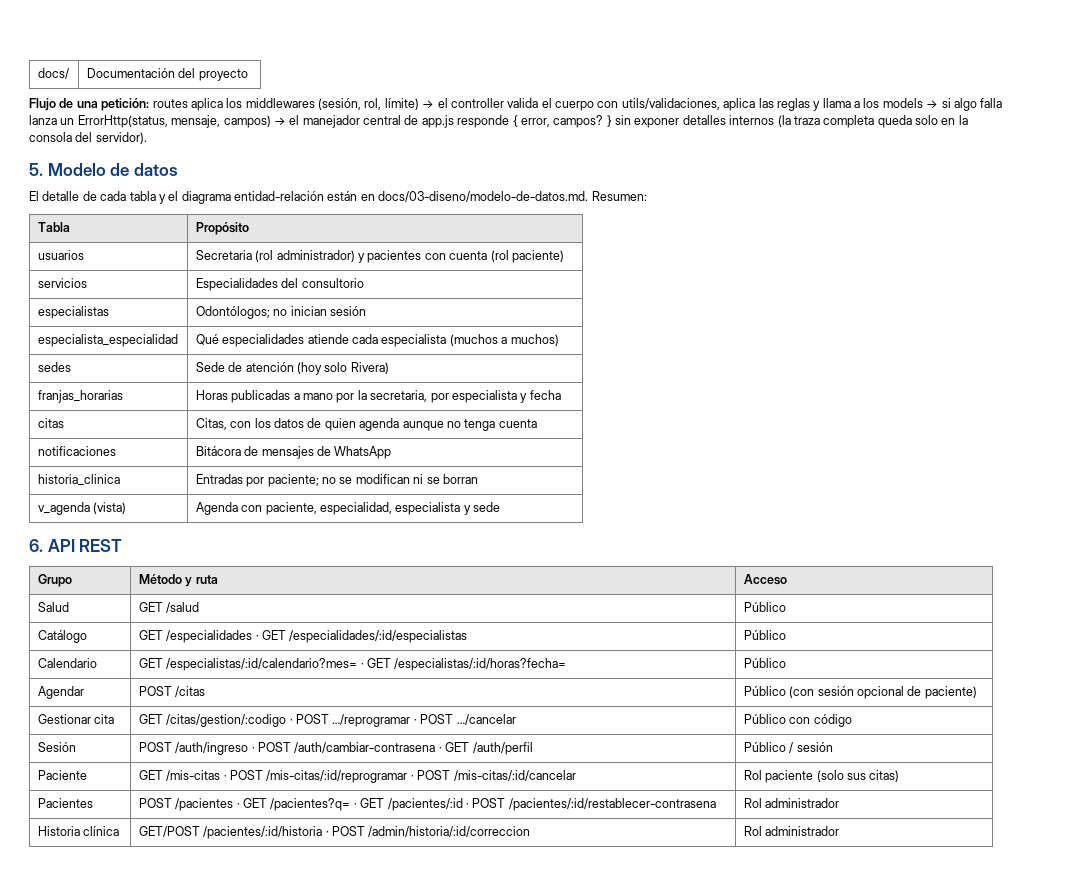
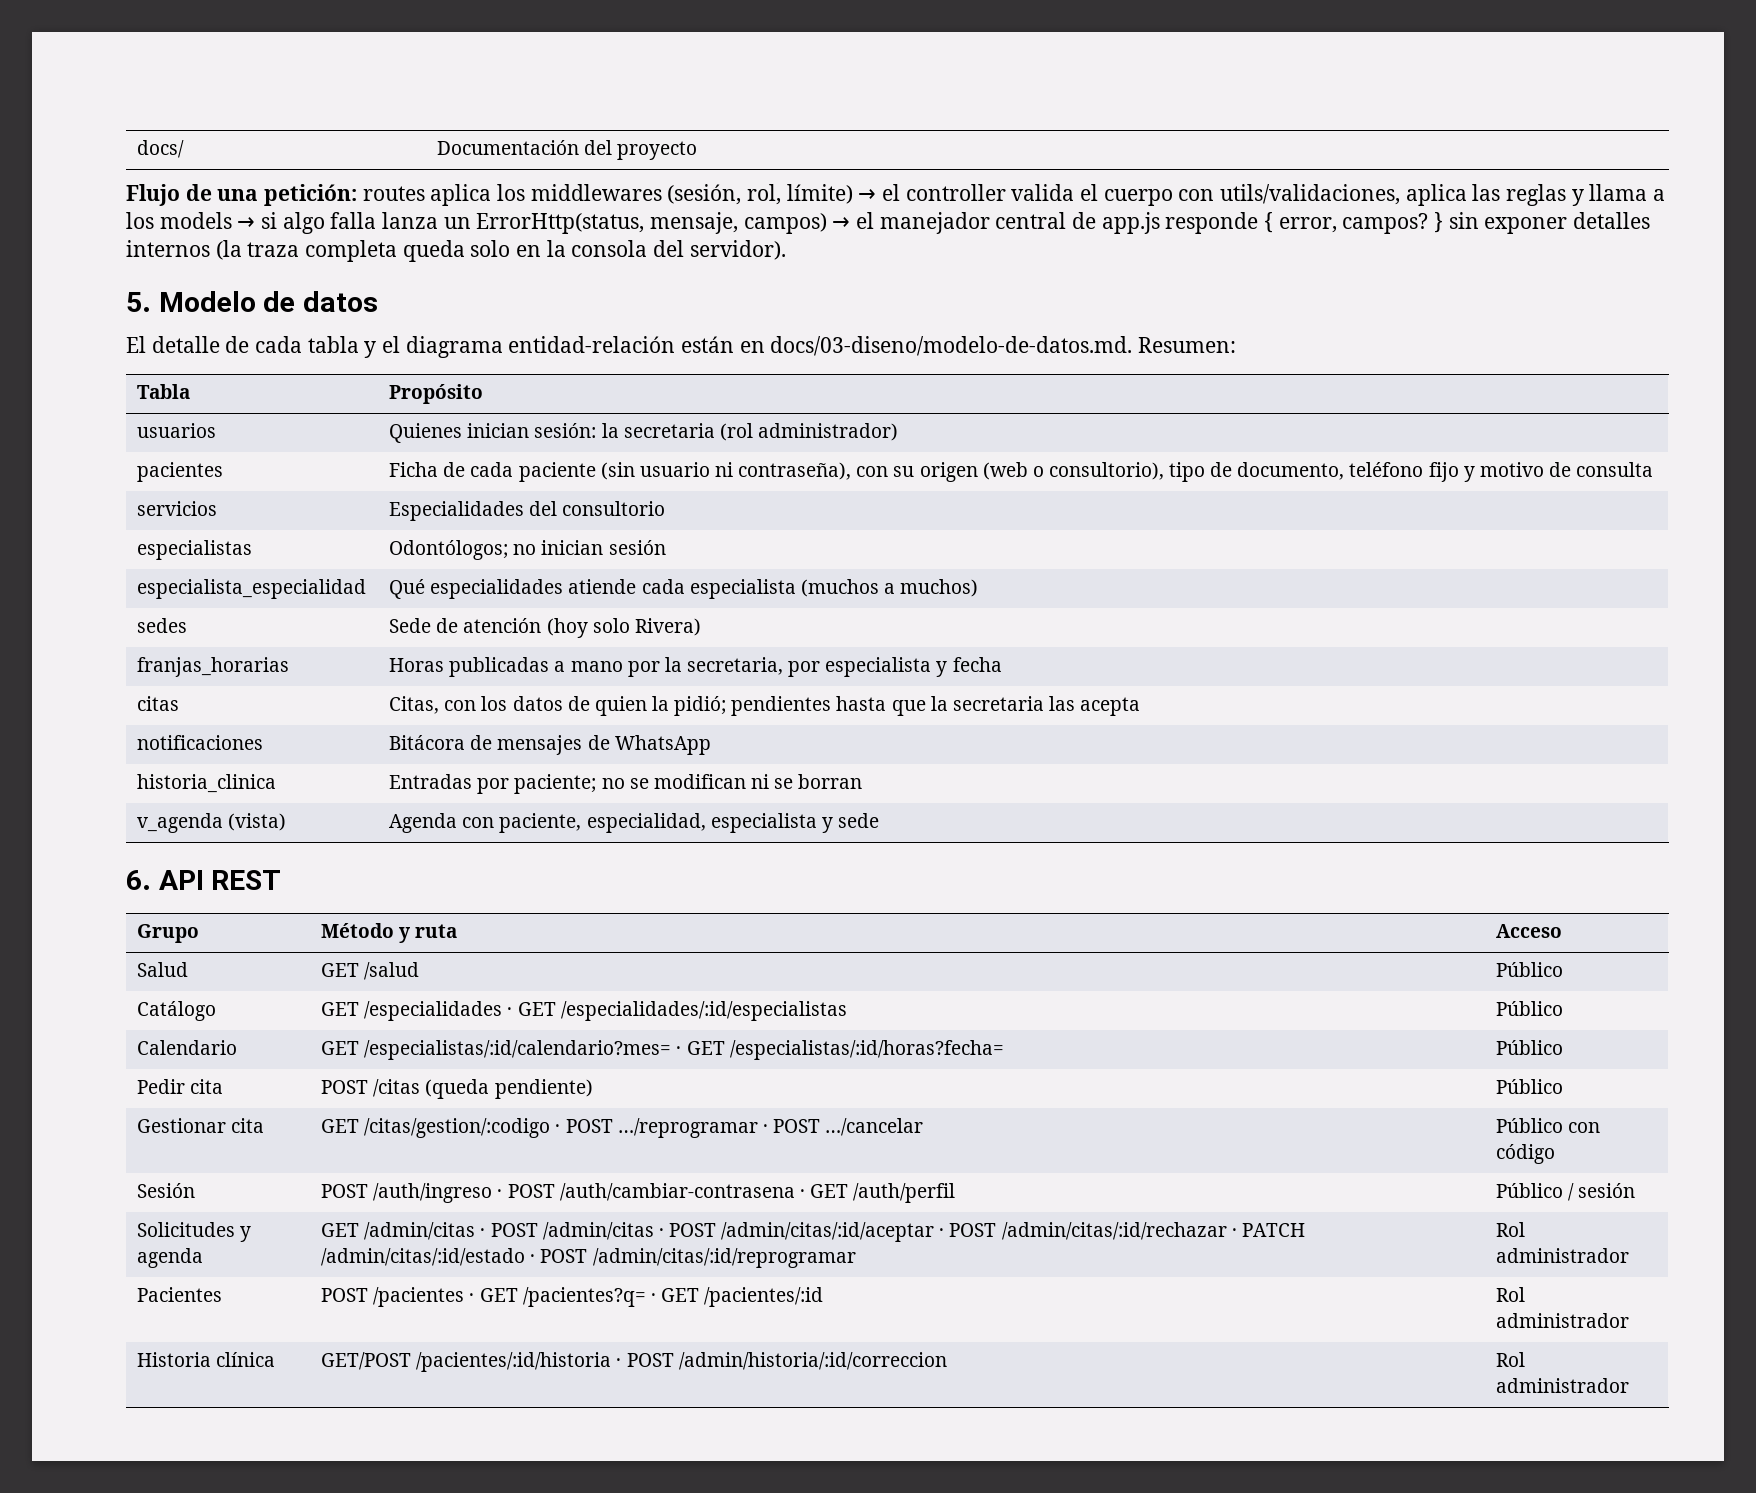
[195,250,564,263] Secretaria (rol administrador) y pacientes con cuenta (rol paciente) -> [389,423,898,443] [137,462,224,482] [389,462,1654,482] Quienes inician sesión: la secretaria (rol administrador) // pacientes | Ficha de cada paciente (sin usuario ni contraseña), con su origen (web o consultorio), tipo de documento, teléfono fijo y motivo de consulta
[359,418,537,431] agenda aunque no tenga cuenta -> [651,696,1141,716] la pidió; pendientes hasta que la secretaria las acepta
[37,686,84,699] Agendar -> [137,1079,224,1094] Pedir cita
[743,686,977,699] | Público (con sesión opcional de paciente) -> [425,1079,593,1099] [1496,1079,1564,1094] (queda pendiente) | Público
[37,770,87,780] [138,770,576,783] [743,770,900,783] Paciente | GET /mis-citas · POST /mis-citas/:id/reprogramar · POST /mis-citas/:id/cancelar | Rol paciente (solo sus citas) -> [137,1222,252,1242] [137,1248,204,1268] [321,1222,1305,1242] [321,1248,856,1268] [1496,1222,1526,1237] [1496,1248,1630,1263] Solicitudes y agenda | GET /admin/citas · POST /admin/citas · POST /admin/citas/:id/aceptar · POST /admin/citas/:id/rechazar · PATCH /admin/citas/:id/estado · POST /admin/citas/:id/reprogramar | Rol administrador
[465,798,716,811] · POST /pacientes/:id/restablecer-contrasena -> (824, 1297) none

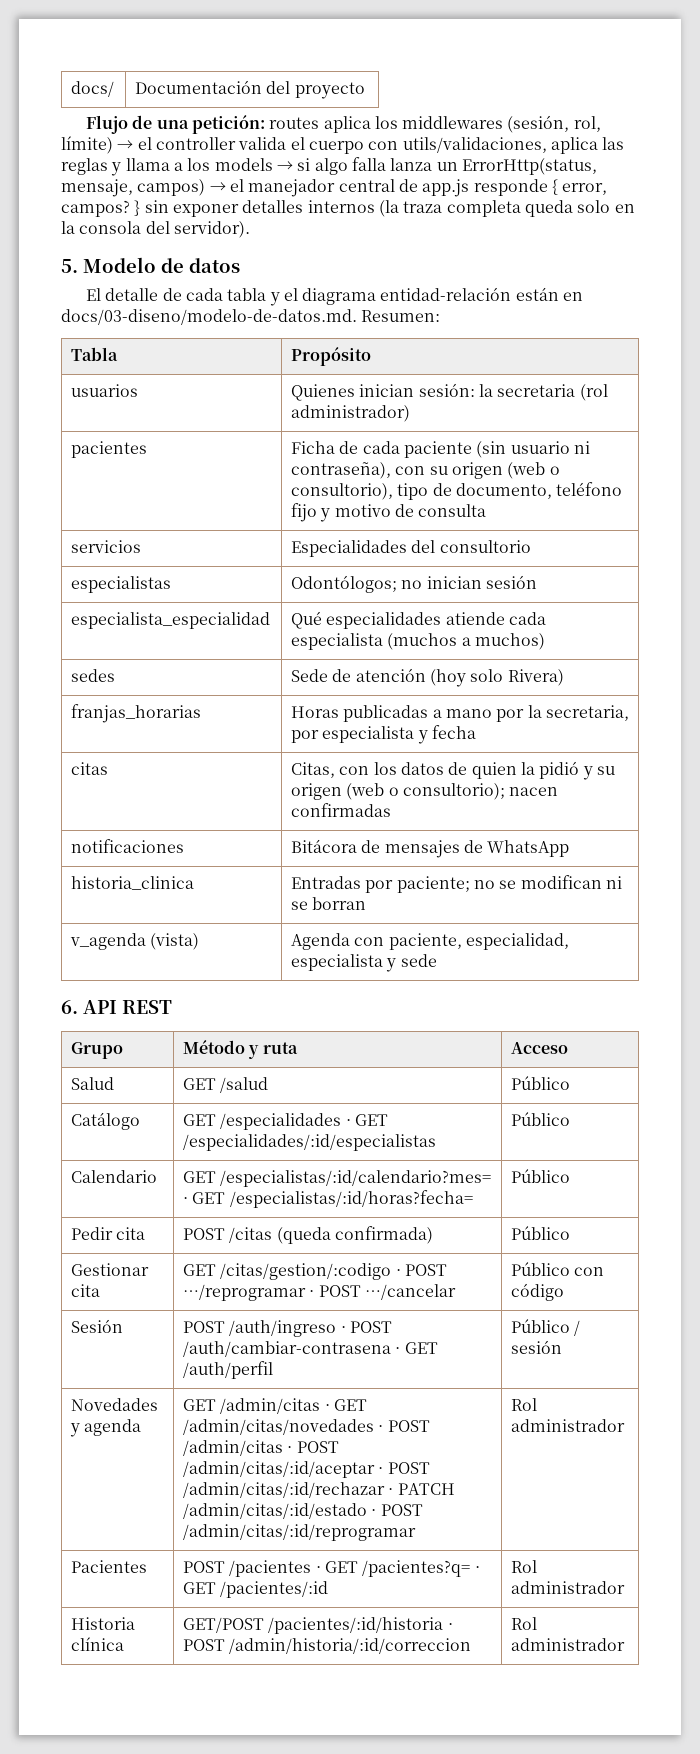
[674,696,1141,716] pidió; pendientes hasta que la secretaria las acepta -> [539,761,615,780] [291,783,559,800] [291,803,392,817] pidió y su origen (web o consultorio); nacen confirmadas
[494,1079,593,1099] pendiente) -> [334,1226,433,1244] confirmada)
[137,1222,236,1237] Solicitudes -> [71,1398,159,1411] Novedades
(486, 1232) none -> [333,1399,367,1411] [183,1419,384,1435] GET /admin/citas/novedades ·

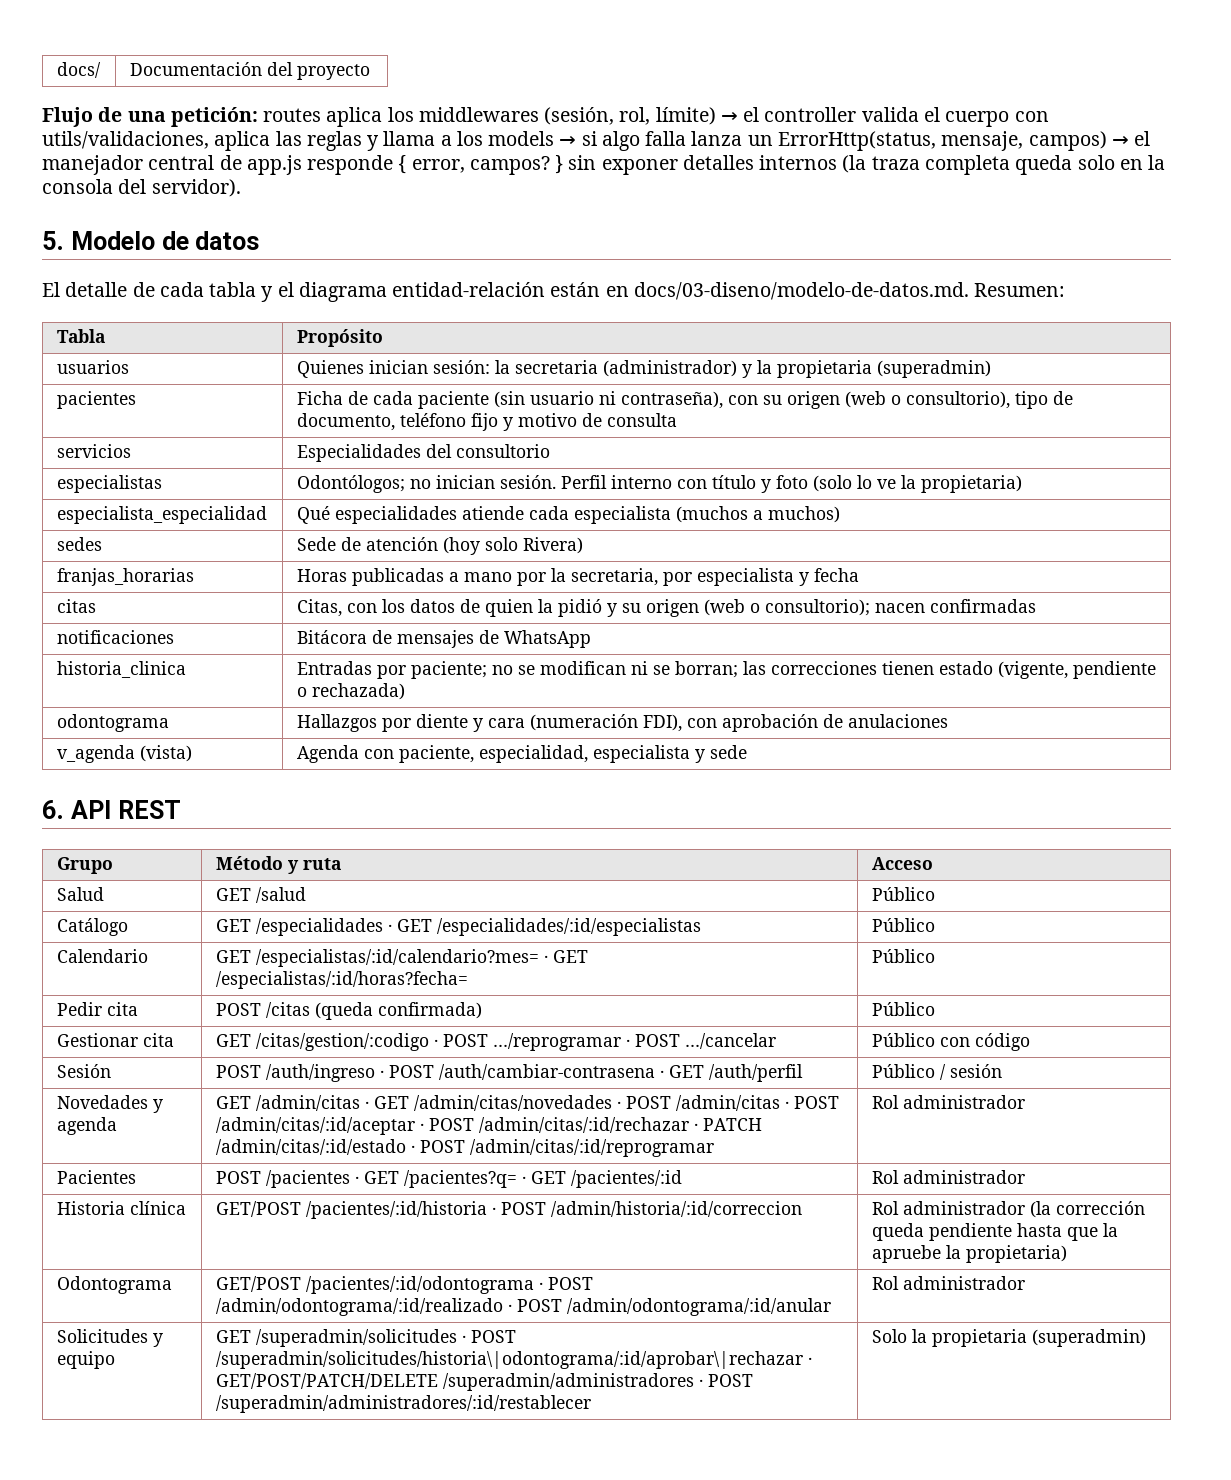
[579,384,608,401] [291,405,411,422] (rol administrador) -> [602,360,991,378] (administrador) y la propietaria (superadmin)
[485,575,537,589] sesión -> [499,475,1022,493] sesión. Perfil interno con título y foto (solo lo ve la propietaria)
[312,897,367,910] borran -> [674,661,1156,679] [296,683,405,700] [56,714,169,732] [296,714,948,732] borran; las correcciones tienen estado (vigente, pendiente o rechazada) // odontograma | Hallazgos por diente y cara (numeración FDI), con aprobación de anulaciones
(626, 1644) none -> [1029,1201,1145,1218] [871,1223,1118,1241] [871,1245,1067,1263] [56,1276,172,1294] [215,1276,593,1294] [215,1298,831,1316] [871,1276,1025,1290] [56,1329,163,1347] [56,1351,115,1369] [215,1329,516,1347] [215,1351,812,1369] [215,1373,753,1391] [215,1395,591,1413] [871,1329,1146,1347] (la corrección queda pendiente hasta que la apruebe la propietaria) // Odontograma | GET/POST /pacientes/:id/odontograma · POST /admin/odontograma/:id/realizado · POST /admin/odontograma/:id/anular | Rol administrador // Solicitudes y equipo | GET /superadmin/solicitudes · POST /superadmin/solicitudes/historia\|odontograma/:id/aprobar\|rechazar · GET/POST/PATCH/DELETE /superadmin/administradores · POST /superadmin/administradores/:id/restablecer | Solo la propietaria (superadmin)

